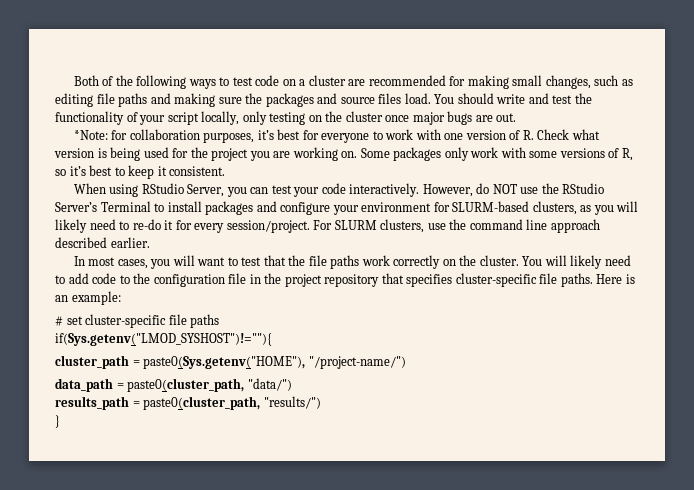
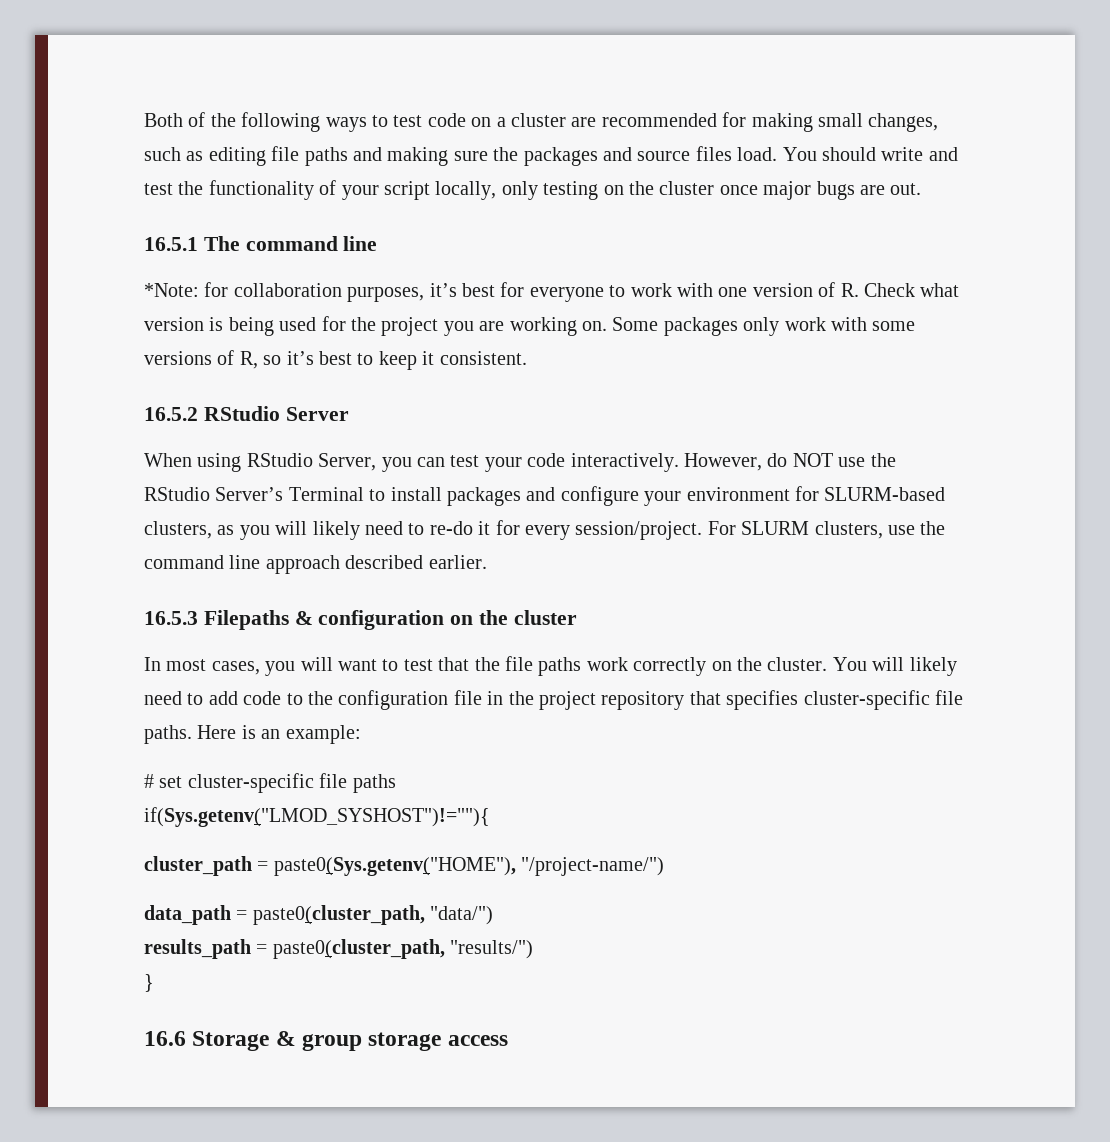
(517, 117) none -> [144,236,378,251] // 16.5.1 The command line
(226, 171) none -> [144,406,349,421] // 16.5.2 RStudio Server
(150, 242) none -> [144,610,577,630] // 16.5.3 Filepaths & configuration on the cluster
(60, 421) none -> [144,1031,508,1051] // 16.6 Storage & group storage access

